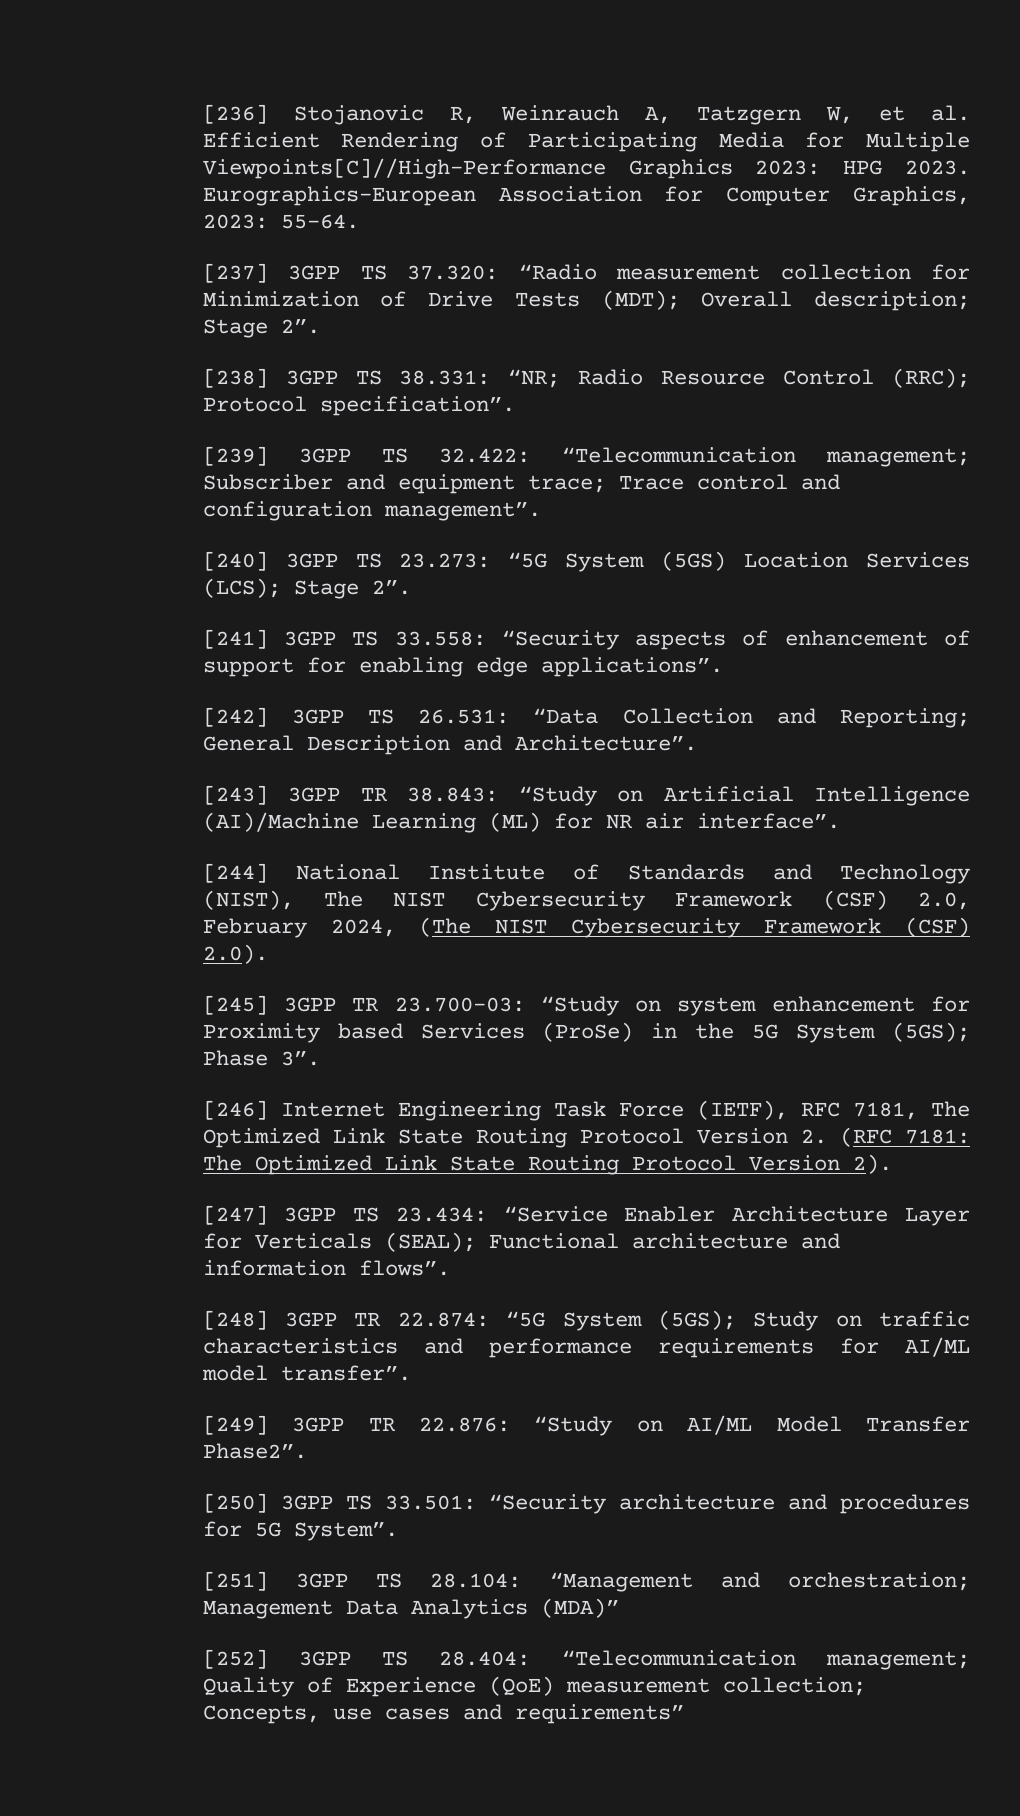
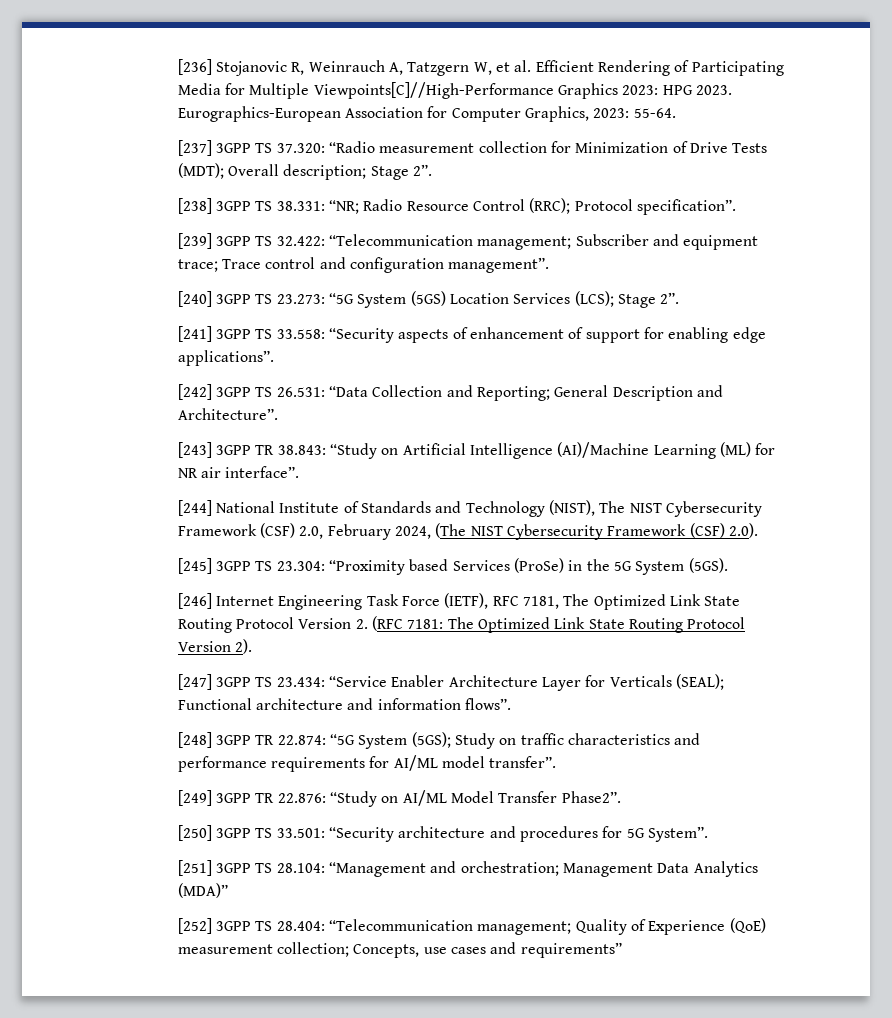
[352,996,970,1016] [202,1023,320,1043] TR 23.700-03: “Study on system enhancement for Proximity -> [255,560,406,575] TS 23.304: “Proximity
[891,1022,970,1042] [202,1050,320,1066] (5GS); Phase 3”. -> [688,558,728,573] (5GS).

